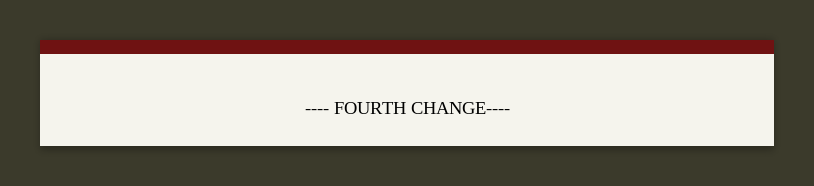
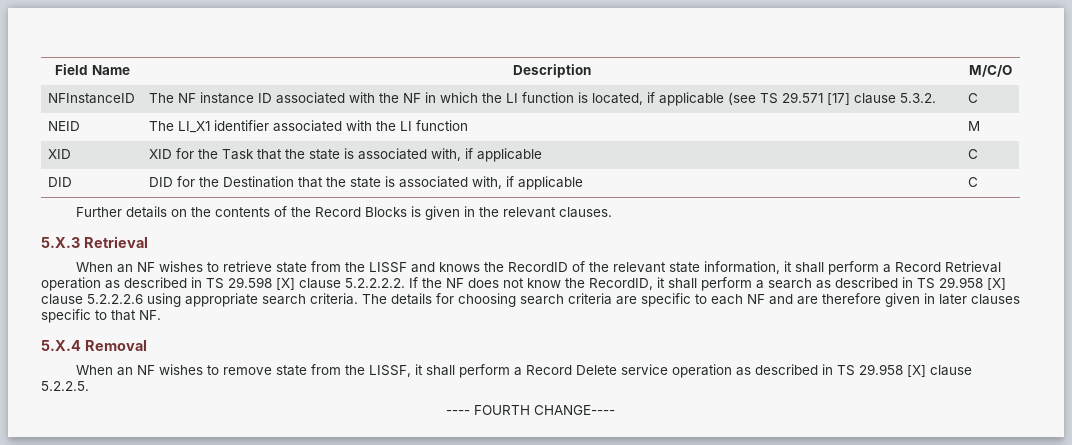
(304, 111) none -> [54,64,130,75] [513,64,591,78] [969,65,1012,77] [47,93,135,104] [148,92,936,106] [967,93,978,103] [47,121,80,131] [148,120,468,133] [967,121,980,131] [47,149,71,159] [148,148,542,162] [967,149,978,159] [47,177,72,187] [148,176,583,190] [967,177,978,187] [75,206,612,220] [41,236,148,248] [75,261,1001,275] [41,277,1006,291] [41,293,1020,307] [41,309,161,323] [41,340,147,351] [75,364,972,378] [41,381,89,391] Field Name | Description | M/C/O // NFInstanceID | The NF instance ID associated with the NF in which the LI function is located, if applicable (see TS 29.571 [17] clause 5.3.2. | C // NEID | The LI_X1 identifier associated with the LI function | M // XID | XID for the Task that the state is associated with, if applicable | C // DID | DID for the Destination that the state is associated with, if applicable | C // Further details on the contents of the Record Blocks is given in the relevant clauses. // 5.X.3 Retrieval // When an NF wishes to retrieve state from the LISSF and knows the RecordID of the relevant state information, it shall perform a Record Retrieval operation as described in TS 29.598 [X] clause 5.2.2.2.2. If the NF does not know the RecordID, it shall perform a search as described in TS 29.958 [X] clause 5.2.2.2.6 using appropriate search criteria. The details for choosing search criteria are specific to each NF and are therefore given in later clauses specific to that NF. // 5.X.4 Removal // When an NF wishes to remove state from the LISSF, it shall perform a Record Delete service operation as described in TS 29.958 [X] clause 5.2.2.5. //

